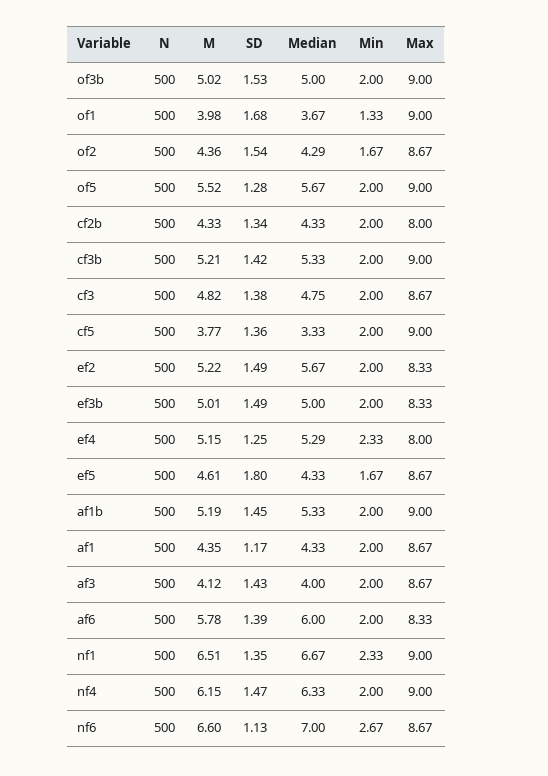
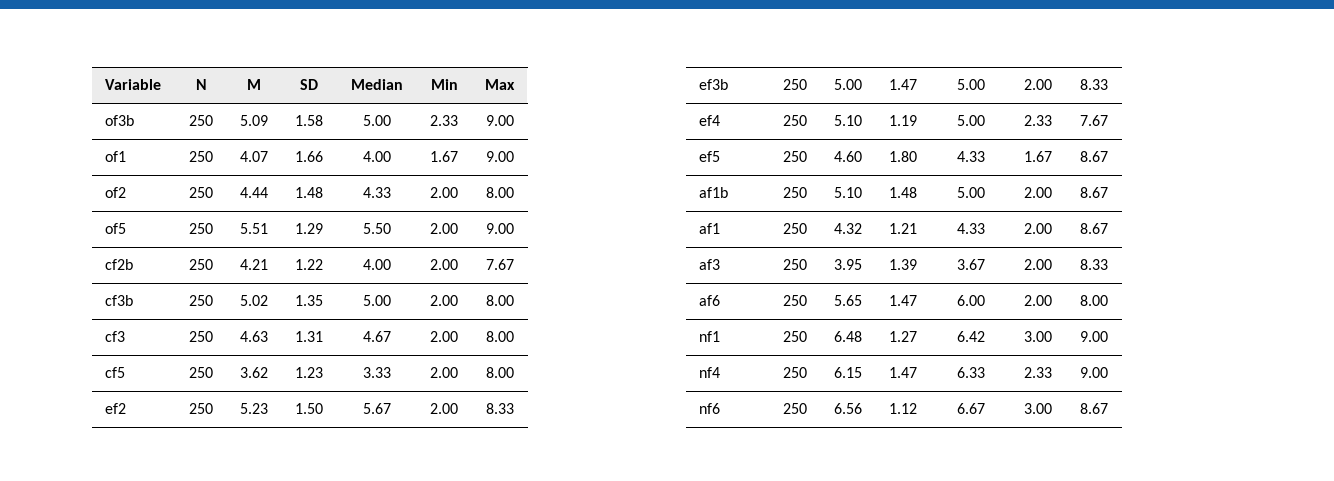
[153,75,175,84] [196,75,221,84] [242,75,267,84] [300,75,325,84] [359,75,383,84] 500 | 5.02 | 1.53 | 5.00 | 2.00 -> [189,115,213,126] [240,115,268,126] [295,115,323,126] [362,115,391,126] [430,115,458,126] 250 | 5.09 | 1.58 | 5.00 | 2.33
[153,111,175,120] [196,111,221,120] [242,111,267,120] [300,111,325,120] [359,111,383,120] [407,111,432,120] [77,146,97,156] [153,147,175,156] [196,147,221,156] [242,147,268,156] [300,147,325,156] [359,147,383,156] [407,147,432,156] [77,182,97,192] [153,183,175,192] [196,183,221,192] [242,183,267,192] [300,183,325,192] [359,183,383,192] [407,183,432,192] [77,218,103,228] [153,219,175,228] [196,219,221,228] [242,219,268,228] [300,219,325,228] [359,219,383,228] [407,219,432,228] [77,254,103,264] [153,255,175,264] [196,255,221,264] [242,255,267,264] [300,255,325,264] [359,255,383,264] [407,255,432,264] [77,290,95,300] [153,291,175,300] [196,291,221,300] [242,291,267,300] [300,291,325,300] [359,291,383,300] [407,291,432,300] [77,326,95,336] [153,327,175,336] [196,327,221,336] [242,327,267,336] 500 | 3.98 | 1.68 | 3.67 | 1.33 | 9.00 // of2 | 500 | 4.36 | 1.54 | 4.29 | 1.67 | 8.67 // of5 | 500 | 5.52 | 1.28 | 5.67 | 2.00 | 9.00 // cf2b | 500 | 4.33 | 1.34 | 4.33 | 2.00 | 8.00 // cf3b | 500 | 5.21 | 1.42 | 5.33 | 2.00 | 9.00 // cf3 | 500 | 4.82 | 1.38 | 4.75 | 2.00 | 8.67 // cf5 | 500 | 3.77 | 1.36 -> [189,151,213,162] [240,151,268,162] [295,151,323,162] [362,151,391,162] [430,151,458,162] [485,151,514,162] [105,187,127,198] [189,187,213,198] [240,187,268,198] [295,187,323,198] [362,187,391,198] [430,187,458,198] [485,187,514,198] [105,223,127,234] [189,223,213,234] [240,223,268,234] [295,223,323,234] [362,223,391,234] [430,223,458,234] [485,223,514,234] [105,259,134,270] [189,259,213,270] [240,259,268,270] [295,259,323,270] [362,259,391,270] [430,259,458,270] [485,259,514,270] [105,295,134,306] [189,295,213,306] [240,295,268,306] [295,295,323,306] [362,295,391,306] [430,295,458,306] [485,295,514,306] [105,331,126,342] [189,331,213,342] [240,331,268,342] [295,331,323,342] [362,331,391,342] [430,331,458,342] [485,331,514,342] [105,367,126,378] [189,367,213,378] [240,367,268,378] [295,367,323,378] 250 | 4.07 | 1.66 | 4.00 | 1.67 | 9.00 // of2 | 250 | 4.44 | 1.48 | 4.33 | 2.00 | 8.00 // of5 | 250 | 5.51 | 1.29 | 5.50 | 2.00 | 9.00 // cf2b | 250 | 4.21 | 1.22 | 4.00 | 2.00 | 7.67 // cf3b | 250 | 5.02 | 1.35 | 5.00 | 2.00 | 8.00 // cf3 | 250 | 4.63 | 1.31 | 4.67 | 2.00 | 8.00 // cf5 | 250 | 3.62 | 1.23
[407,327,432,336] 9.00 -> [485,367,514,378] 8.00
[153,363,175,372] [196,363,221,372] [242,363,267,372] 500 | 5.22 | 1.49 -> [189,403,213,414] [240,403,268,414] [295,403,323,414] 250 | 5.23 | 1.50
[153,399,175,408] [196,399,221,408] [242,399,267,408] 500 | 5.01 | 1.49 -> [783,79,807,90] [834,79,862,90] [889,79,917,90] 250 | 5.00 | 1.47
[153,435,175,444] [196,435,221,444] [242,435,267,444] [300,435,325,444] [359,435,383,444] [407,435,432,444] 500 | 5.15 | 1.25 | 5.29 | 2.33 | 8.00 -> [783,115,807,126] [834,115,862,126] [889,115,917,126] [956,115,985,126] [1024,115,1052,126] [1079,115,1108,126] 250 | 5.10 | 1.19 | 5.00 | 2.33 | 7.67
[153,471,175,480] [196,471,221,480] 500 | 4.61 -> [783,151,807,162] [834,151,862,162] 250 | 4.60
[153,507,175,516] [196,507,221,516] [242,507,267,516] [300,507,325,516] [359,507,383,516] [407,507,432,516] 500 | 5.19 | 1.45 | 5.33 | 2.00 | 9.00 -> [783,187,807,198] [834,187,862,198] [889,187,917,198] [956,187,985,198] [1024,187,1052,198] [1079,187,1108,198] 250 | 5.10 | 1.48 | 5.00 | 2.00 | 8.67
[153,543,175,552] [196,543,221,552] [242,543,267,552] 500 | 4.35 | 1.17 -> [783,223,807,234] [834,223,862,234] [889,223,917,234] 250 | 4.32 | 1.21
[153,579,175,588] [196,579,221,588] [242,579,267,588] [300,579,325,588] [359,579,383,588] [407,579,432,588] 500 | 4.12 | 1.43 | 4.00 | 2.00 | 8.67 -> [783,259,807,270] [834,259,862,270] [889,259,917,270] [956,259,985,270] [1024,259,1052,270] [1079,259,1108,270] 250 | 3.95 | 1.39 | 3.67 | 2.00 | 8.33
[153,615,175,624] [196,615,221,624] [242,615,267,624] 500 | 5.78 | 1.39 -> [783,295,807,306] [834,295,862,306] [889,295,917,306] 250 | 5.65 | 1.47
[407,615,432,624] 8.33 -> [1079,295,1108,306] 8.00
[153,651,175,660] [196,651,221,660] [242,651,267,660] [300,651,325,660] [359,651,383,660] 500 | 6.51 | 1.35 | 6.67 | 2.33 -> [783,331,807,342] [834,331,862,342] [889,331,917,342] [956,331,985,342] [1024,331,1052,342] 250 | 6.48 | 1.27 | 6.42 | 3.00
[153,687,175,696] 500 -> [783,367,807,378] 250
[359,687,383,696] 2.00 -> [1024,367,1052,378] 2.33
[153,723,175,732] [196,723,221,732] [242,723,267,732] [300,723,325,732] [359,723,383,732] 500 | 6.60 | 1.13 | 7.00 | 2.67 -> [783,403,807,414] [834,403,862,414] [889,403,917,414] [956,403,985,414] [1024,403,1052,414] 250 | 6.56 | 1.12 | 6.67 | 3.00

